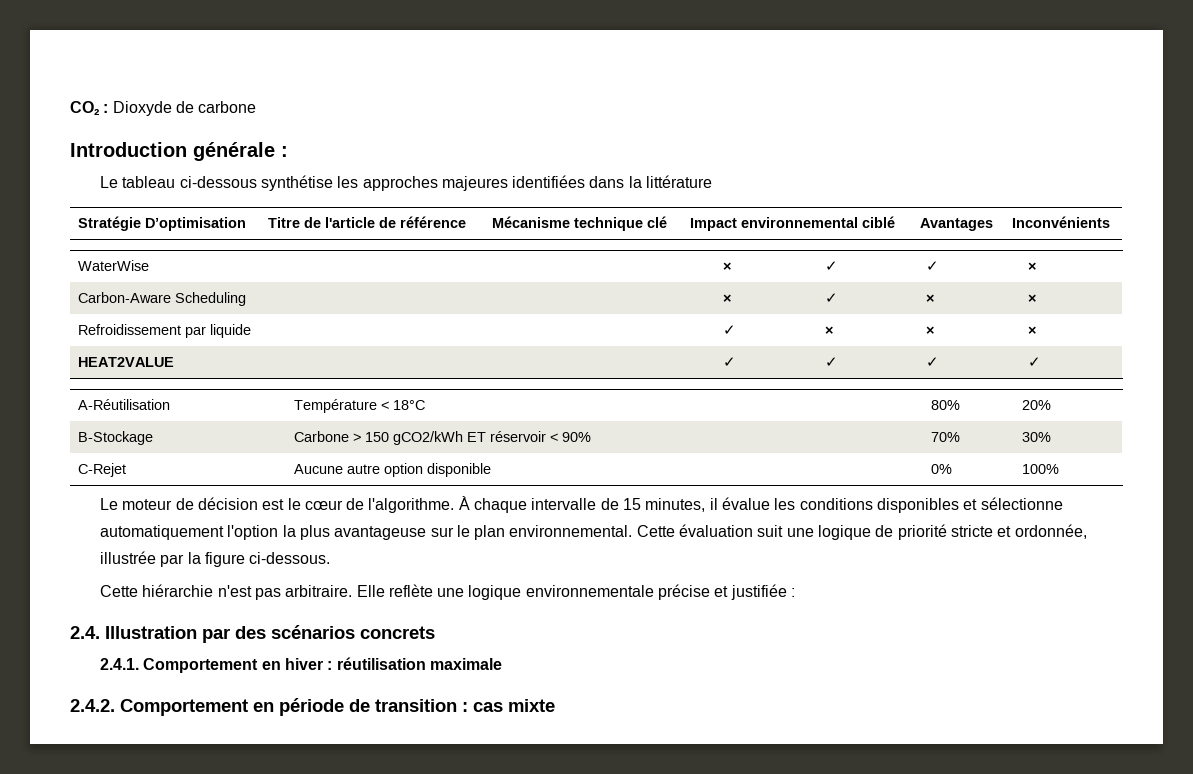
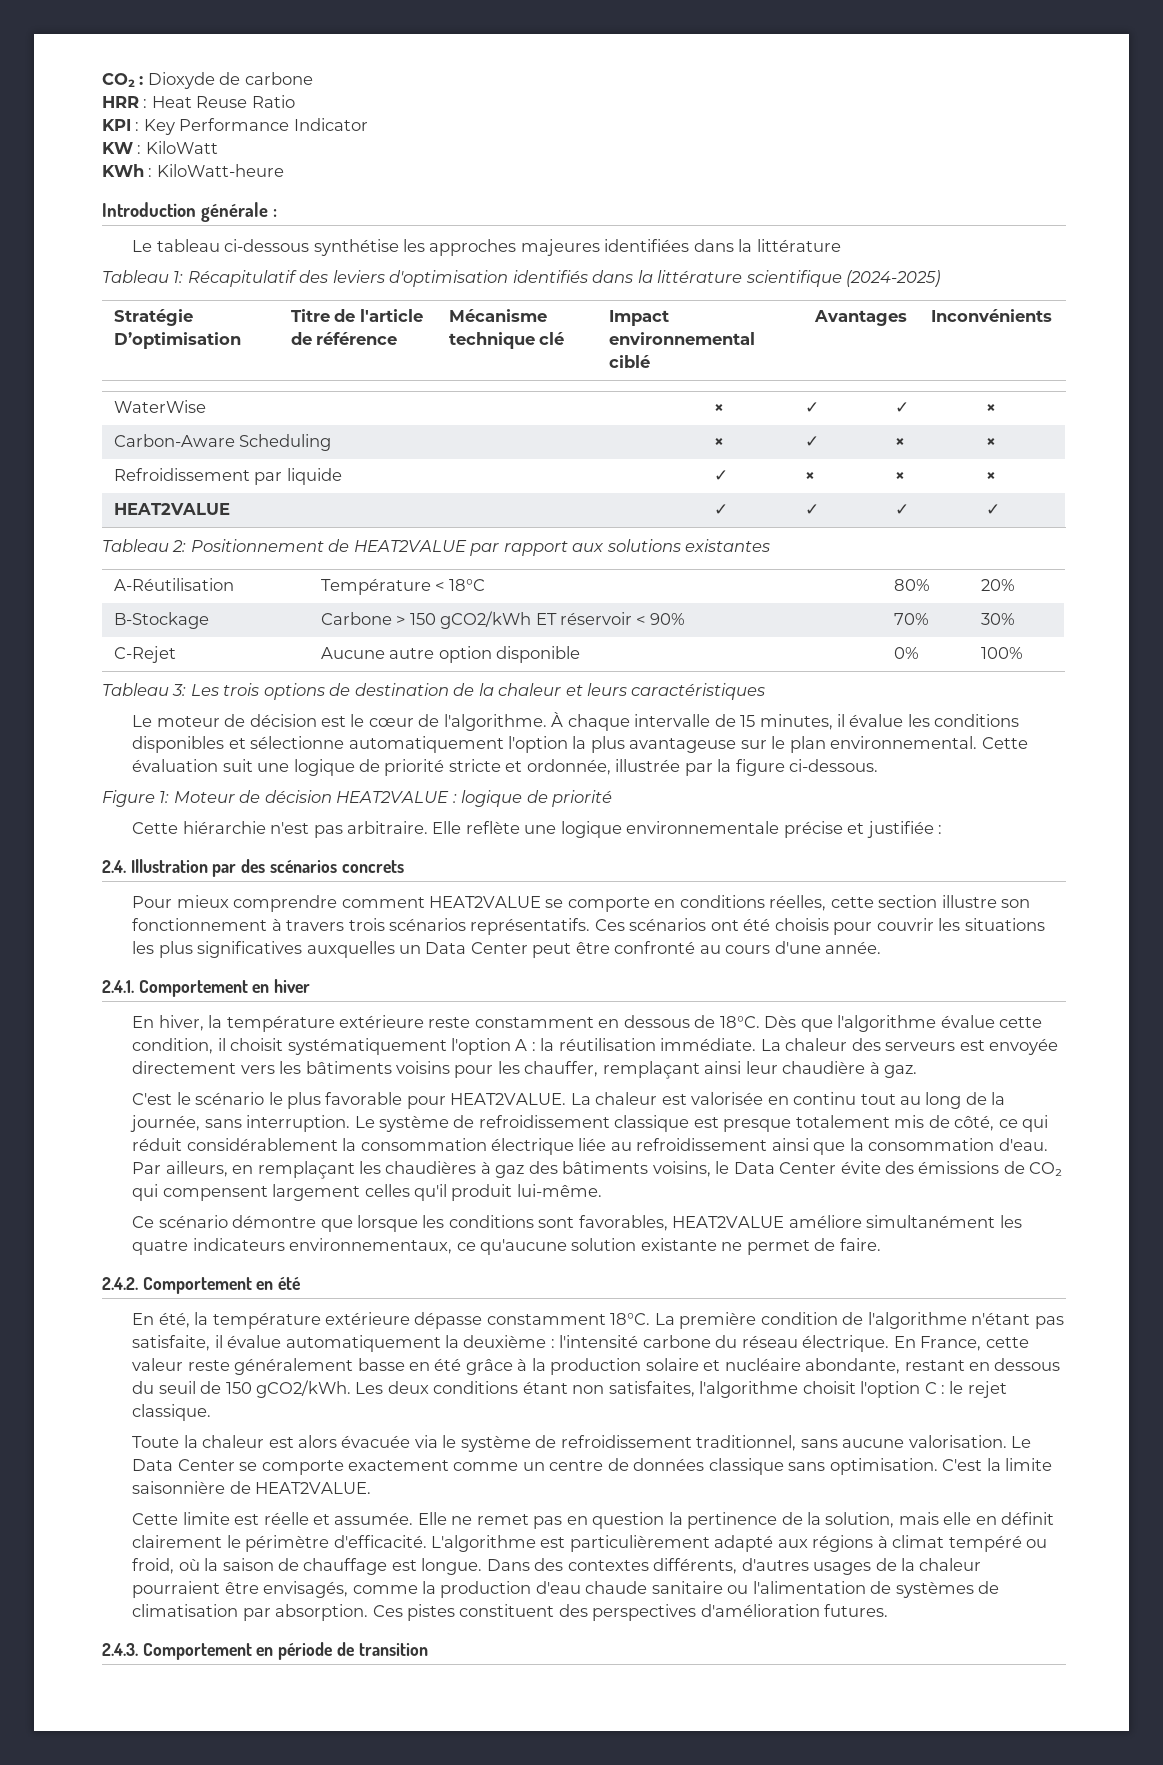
(257, 107) none -> [102,95,295,108] [102,118,368,135] [102,141,218,154] [102,164,284,177] // HRR : Heat Reuse Ratio // KPI : Key Performance Indicator // KW : KiloWatt // KWh : KiloWatt-heure
(713, 181) none -> [102,270,941,287] // Tableau 1: Récapitulatif des leviers d'optimisation identifiés dans la littérature scientifique (2024-2025)
(1042, 362) none -> [102,539,771,556] // Tableau 2: Positionnement de HEAT2VALUE par rapport aux solutions existantes
(1060, 469) none -> [102,683,766,700] // Tableau 3: Les trois options de destination de la chaleur et leurs caractéristiques
(331, 558) none -> [102,790,613,807] // Figure 1: Moteur de décision HEAT2VALUE : logique de priorité
[99,657,502,673] [70,698,555,716] 2.4.1. Comportement en hiver : réutilisation maximale // 2.4.2. Comportement en période de transition : cas mixte -> [132,895,1031,912] [132,918,1045,935] [132,941,882,958] [102,979,311,997] [132,1015,1043,1032] [132,1038,1059,1055] [132,1061,918,1079] [132,1092,1006,1109] [130,1115,1049,1132] [132,1138,1048,1155] [132,1161,1063,1179] [132,1184,602,1201] [132,1215,1022,1232] [132,1238,881,1255] [102,1277,301,1294] [132,1312,1064,1329] [132,1335,1029,1352] [132,1358,1061,1375] [132,1380,1007,1398] [132,1404,212,1421] [132,1435,1032,1452] [132,1458,1053,1475] [132,1481,372,1494] [132,1512,1055,1529] [132,1535,1048,1552] [132,1558,982,1575] [132,1581,1000,1598] [132,1604,889,1621] [102,1642,428,1660] Pour mieux comprendre comment HEAT2VALUE se comporte en conditions réelles, cette section illustre son fonctionnement à travers trois scénarios représentatifs. Ces scénarios ont été choisis pour couvrir les situations les plus significatives auxquelles un Data Center peut être confronté au cours d'une année. // 2.4.1. Comportement en hiver // En hiver, la température extérieure reste constamment en dessous de 18°C. Dès que l'algorithme évalue cette condition, il choisit systématiquement l'option A : la réutilisation immédiate. La chaleur des serveurs est envoyée directement vers les bâtiments voisins pour les chauffer, remplaçant ainsi leur chaudière à gaz. // C'est le scénario le plus favorable pour HEAT2VALUE. La chaleur est valorisée en continu tout au long de la journée, sans interruption. Le système de refroidissement classique est presque totalement mis de côté, ce qui réduit considérablement la consommation électrique liée au refroidissement ainsi que la consommation d'eau. Par ailleurs, en remplaçant les chaudières à gaz des bâtiments voisins, le Data Center évite des émissions de CO₂ qui compensent largement celles qu'il produit lui-même. // Ce scénario démontre que lorsque les conditions sont favorables, HEAT2VALUE améliore simultanément les quatre indicateurs environnementaux, ce qu'aucune solution existante ne permet de faire. // 2.4.2. Comportement en été // En été, la température extérieure dépasse constamment 18°C. La première condition de l'algorithme n'étant pas satisfaite, il évalue automatiquement la deuxième : l'intensité carbone du réseau électrique. En France, cette valeur reste généralement basse en été grâce à la production solaire et nucléaire abondante, restant en dessous du seuil de 150 gCO2/kWh. Les deux conditions étant non satisfaites, l'algorithme choisit l'option C : le rejet classique. // Toute la chaleur est alors évacuée via le système de refroidissement traditionnel, sans aucune valorisation. Le Data Center se comporte exactement comme un centre de données classique sans optimisation. C'est la limite saisonnière de HEAT2VALUE. // Cette limite est réelle et assumée. Elle ne remet pas en question la pertinence de la solution, mais elle en définit clairement le périmètre d'efficacité. L'algorithme est particulièrement adapté aux régions à climat tempéré ou froid, où la saison de chauffage est longue. Dans des contextes différents, d'autres usages de la chaleur pourraient être envisagés, comme la production d'eau chaude sanitaire ou l'alimentation de systèmes de climatisation par absorption. Ces pistes constituent des perspectives d'amélioration futures. // 2.4.3. Comportement en période de transition

